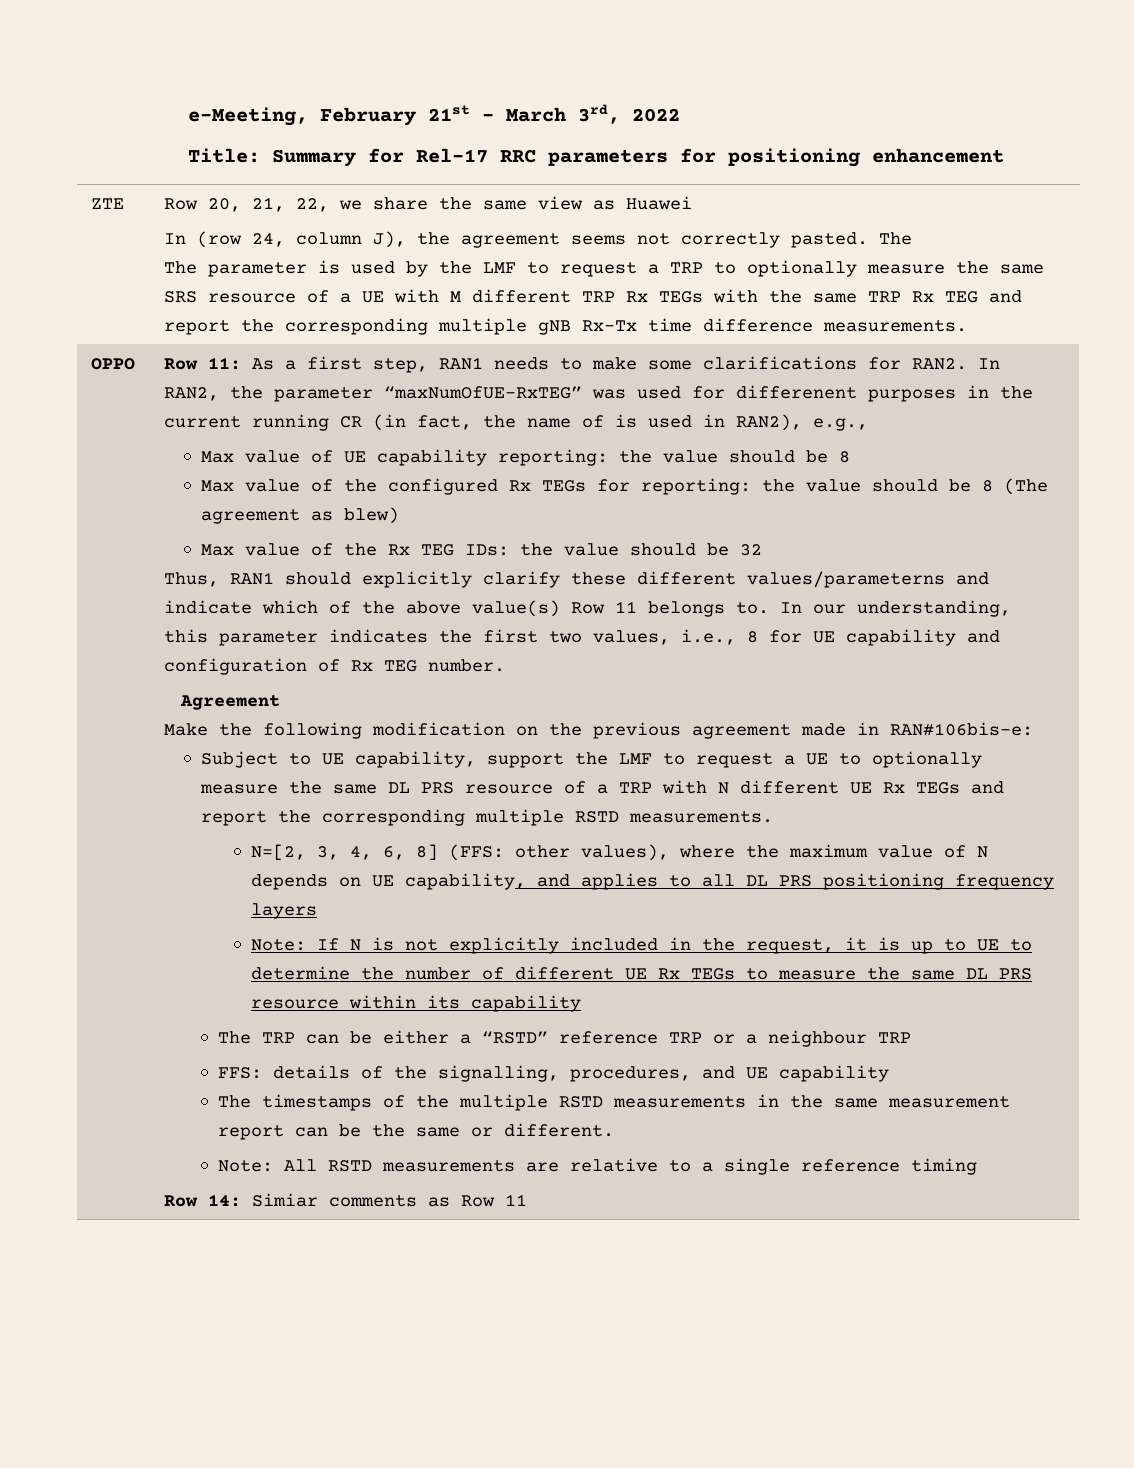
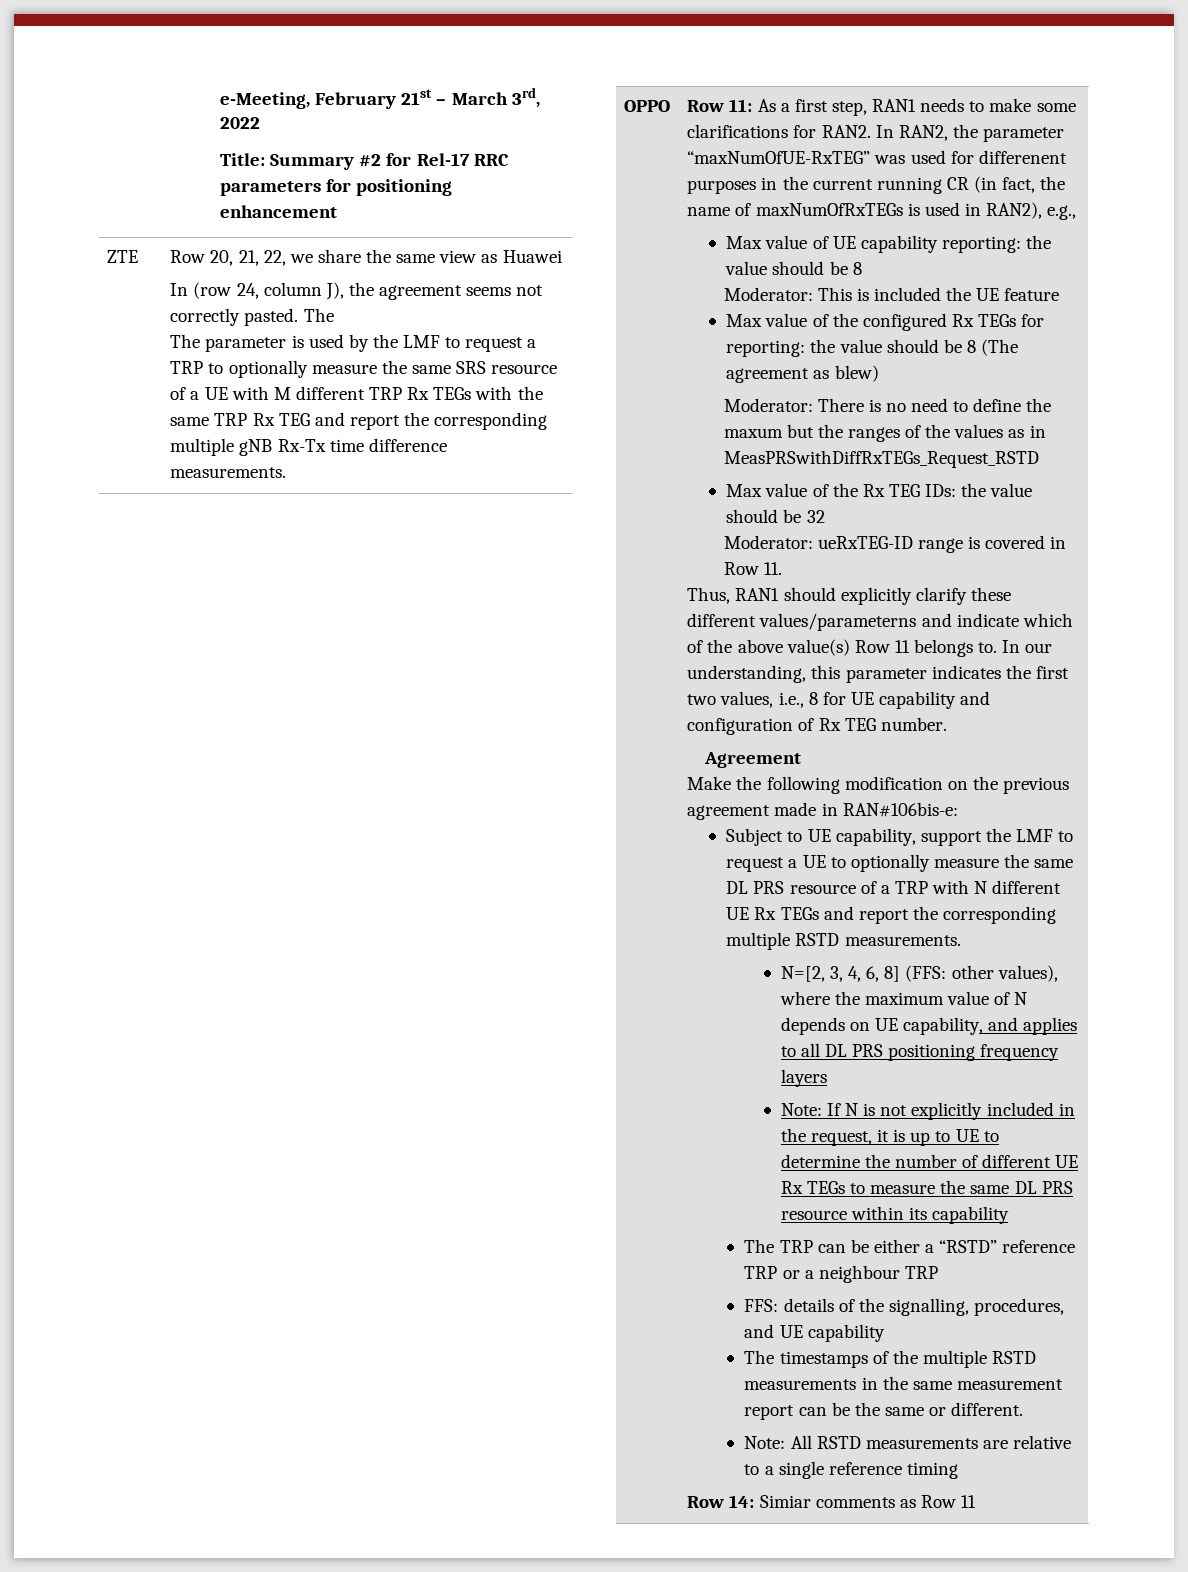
(356, 158) none -> [359,154,382,167] #2
(605, 421) none -> [755,203,903,216] maxNumOfRxTEGs
(851, 457) none -> [723,287,1060,301] // Moderator: This is included the UE feature
(400, 515) none -> [723,398,1052,412] [723,424,1046,442] [723,450,1039,468] // Moderator: There is no need to define the maxum but the ranges of the values as in MeasPRSwithDiffRxTEGs_Request_RSTD
(763, 550) none -> [723,535,1067,553] [723,562,782,575] // Moderator: ueRxTEG-ID range is covered in Row 11.

